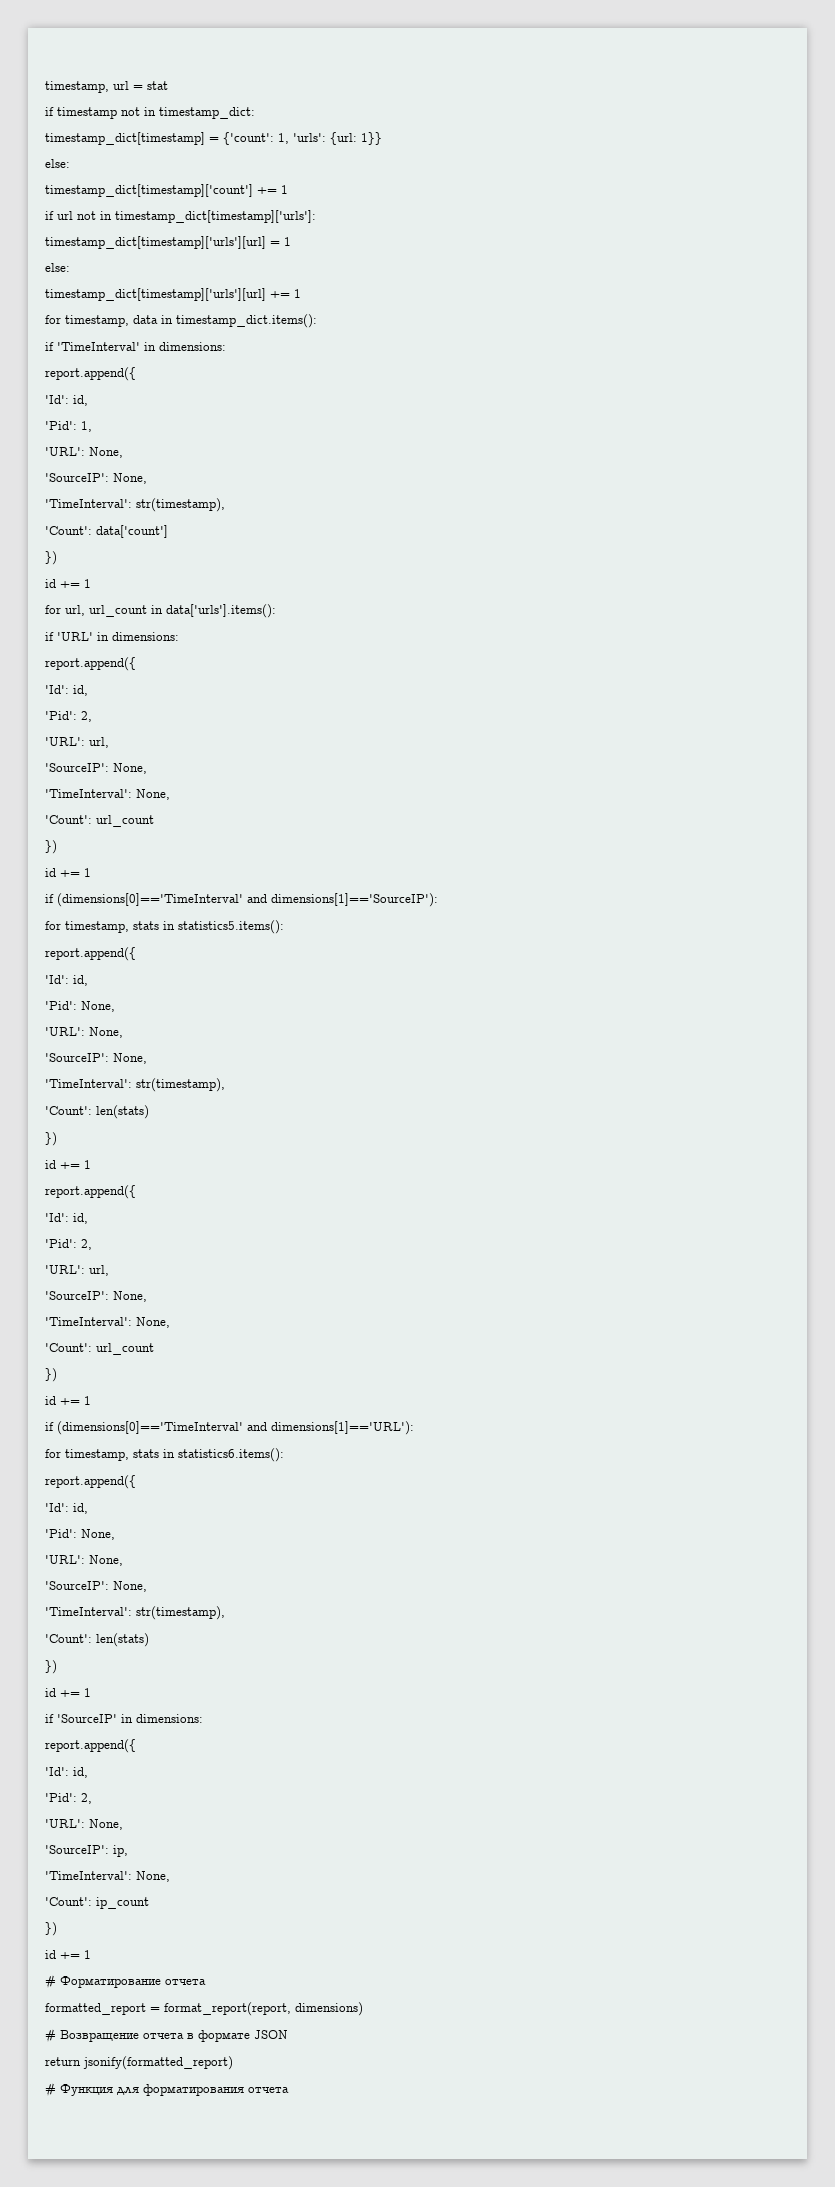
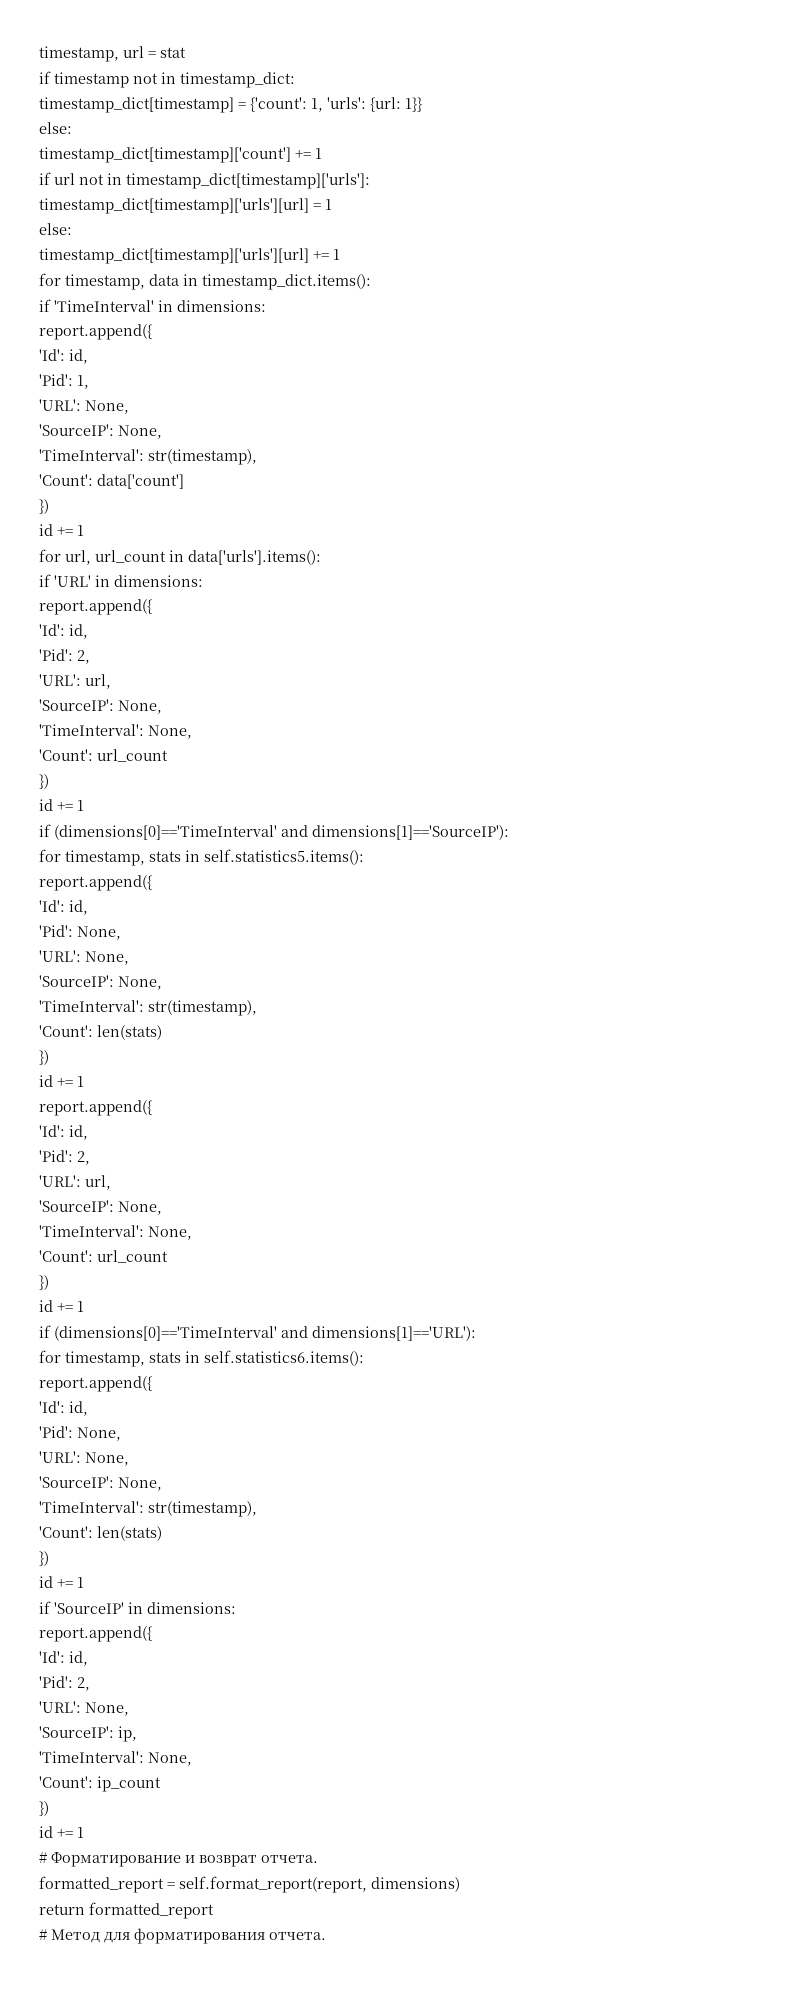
[178,920,284,934] statistics5.items(): -> [204,849,364,865] self.statistics5.items():
[178,1448,284,1462] statistics6.items(): -> [204,1350,364,1366] self.statistics6.items():
[165,1979,206,1985] отчета -> [185,1855,318,1867] и возврат отчета.
[164,2002,291,2016] format_report(report, -> [179,1876,367,1893] self.format_report(report,
[45,2029,288,2043] // # Возвращение отчета в формате JSON -> (460, 1884) none
[83,2056,233,2070] [45,2083,113,2097] jsonify(formatted_report) // # Функция -> [89,1902,214,1919] [39,1929,100,1943] formatted_report // # Метод
[248,2087,289,2093] отчета -> [269,1932,326,1940] отчета.

